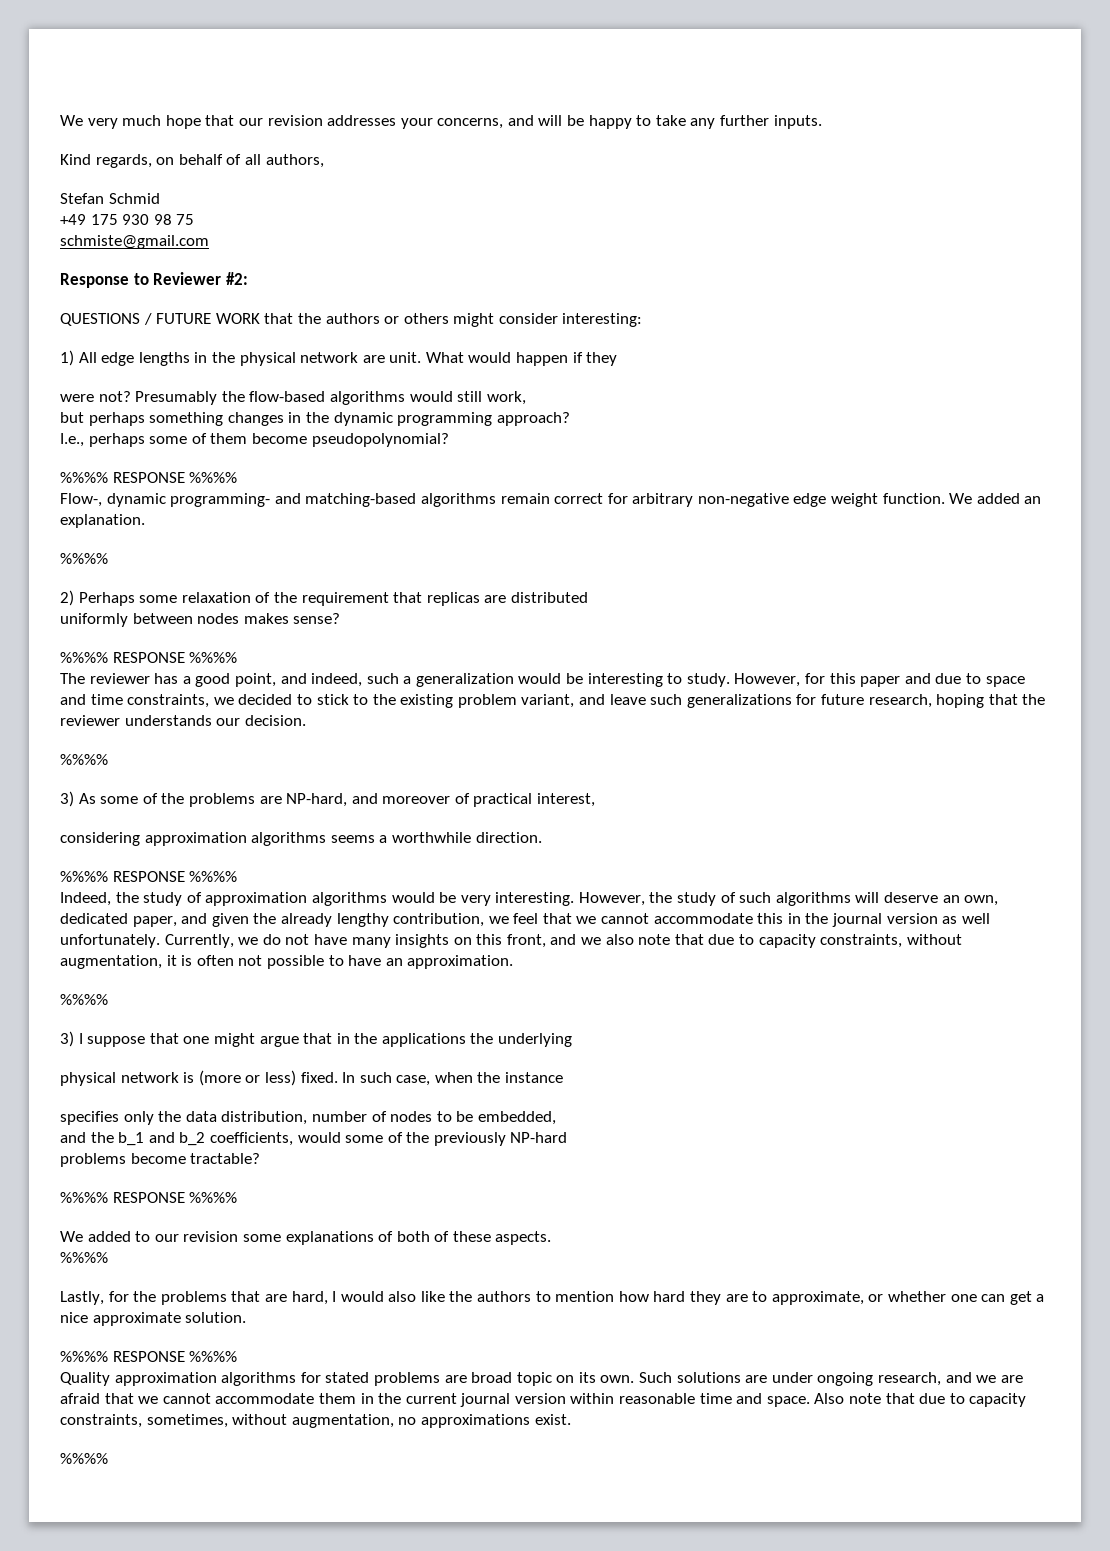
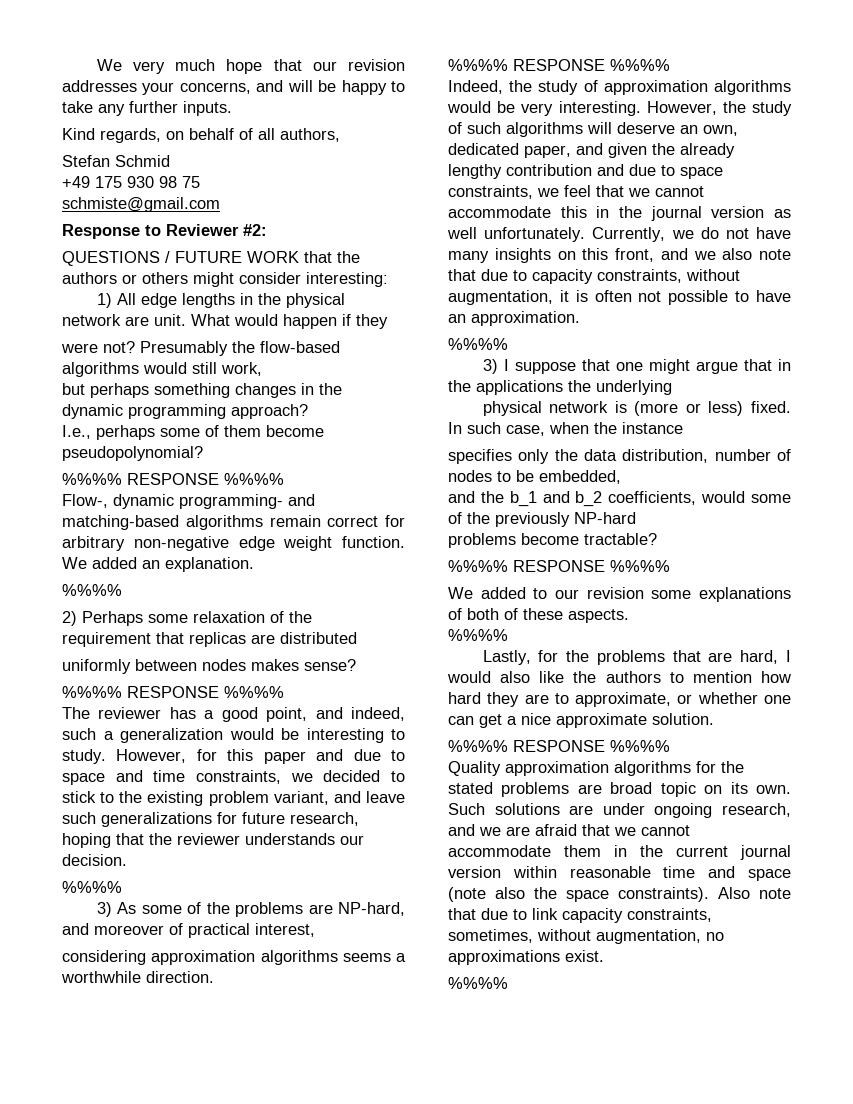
[393,913,485,927] contribution, -> [506,164,723,179] [448,185,533,199] contribution and due to space constraints,
(321, 1377) none -> [721,761,744,773] the
[766,1396,810,1407] space. -> [748,869,791,881] [448,887,709,902] space (note also the space constraints).
(965, 1398) none -> [532,908,558,920] link

